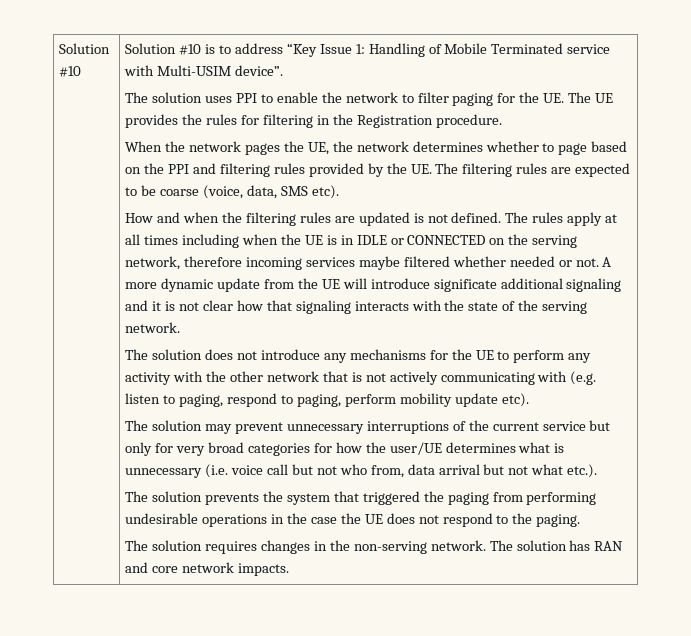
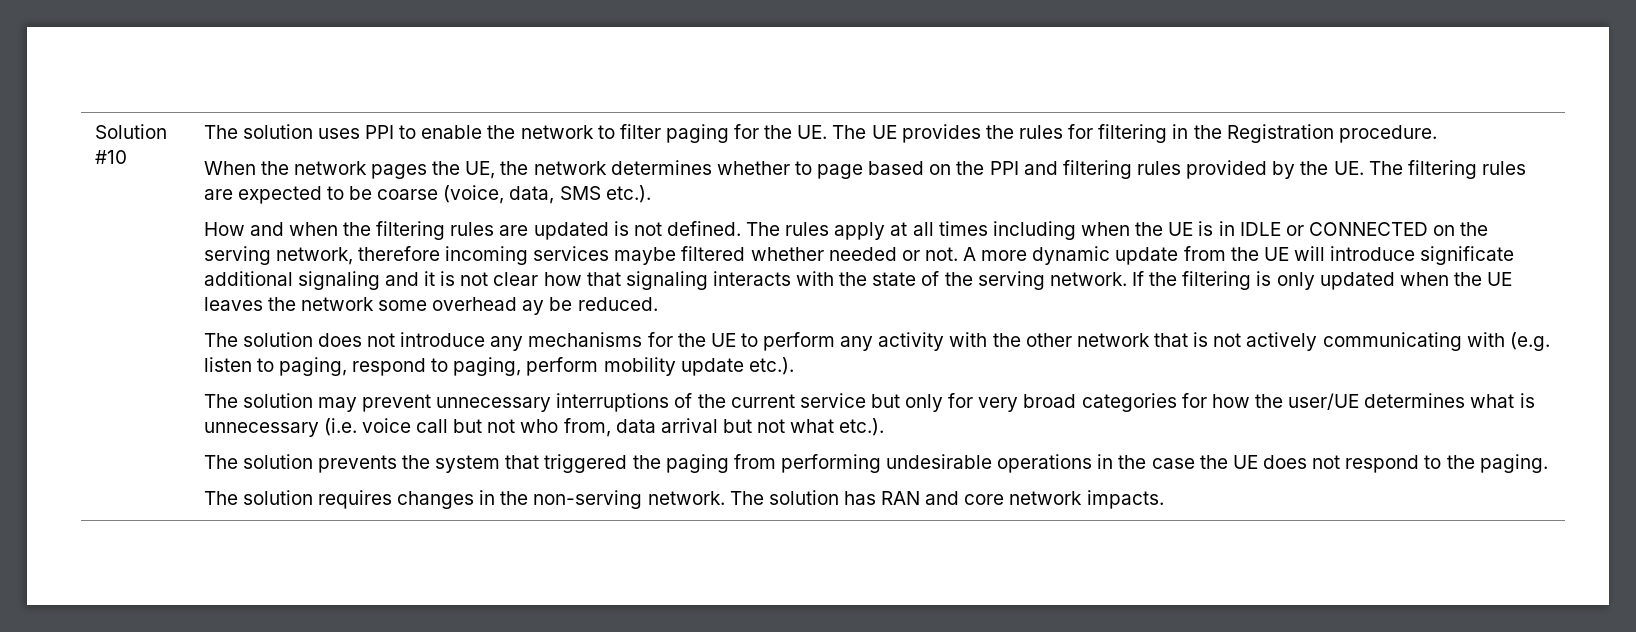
[125,43,611,57] [124,65,284,76] Solution #10 is to address “Key Issue 1: Handling of Mobile Terminated service with Multi-USIM device”. // -> (127, 157) none
[311,185,339,199] etc). -> [605,185,651,203] etc.).
(181, 327) none -> [1131,271,1513,290] [203,297,658,315] If the filtering is only updated when the UE leaves the network some overhead ay be reduced.
[501,393,529,407] etc). -> [748,357,794,375] etc.).

